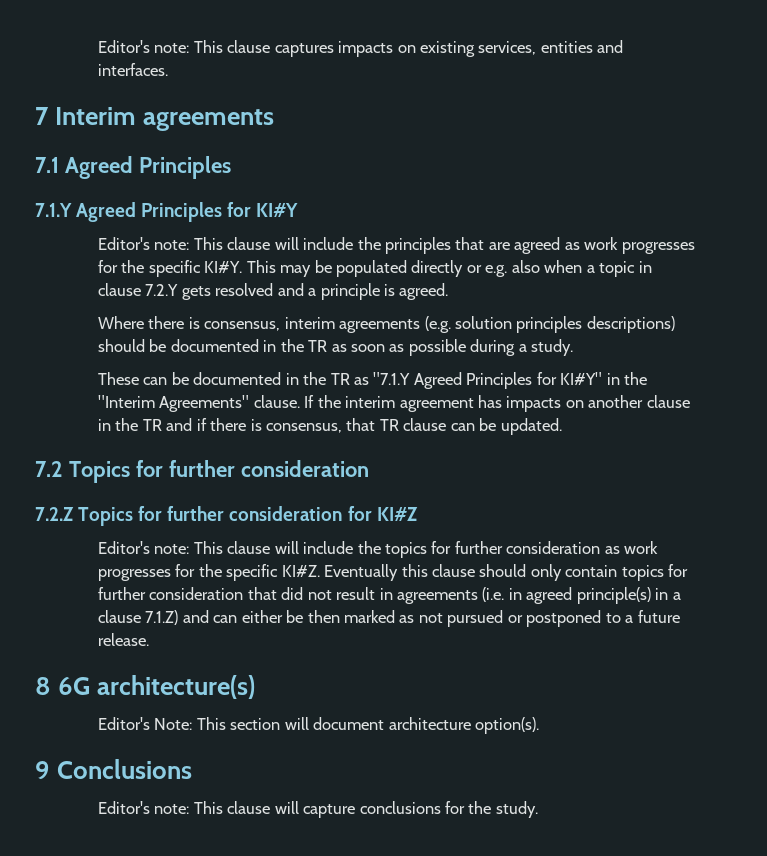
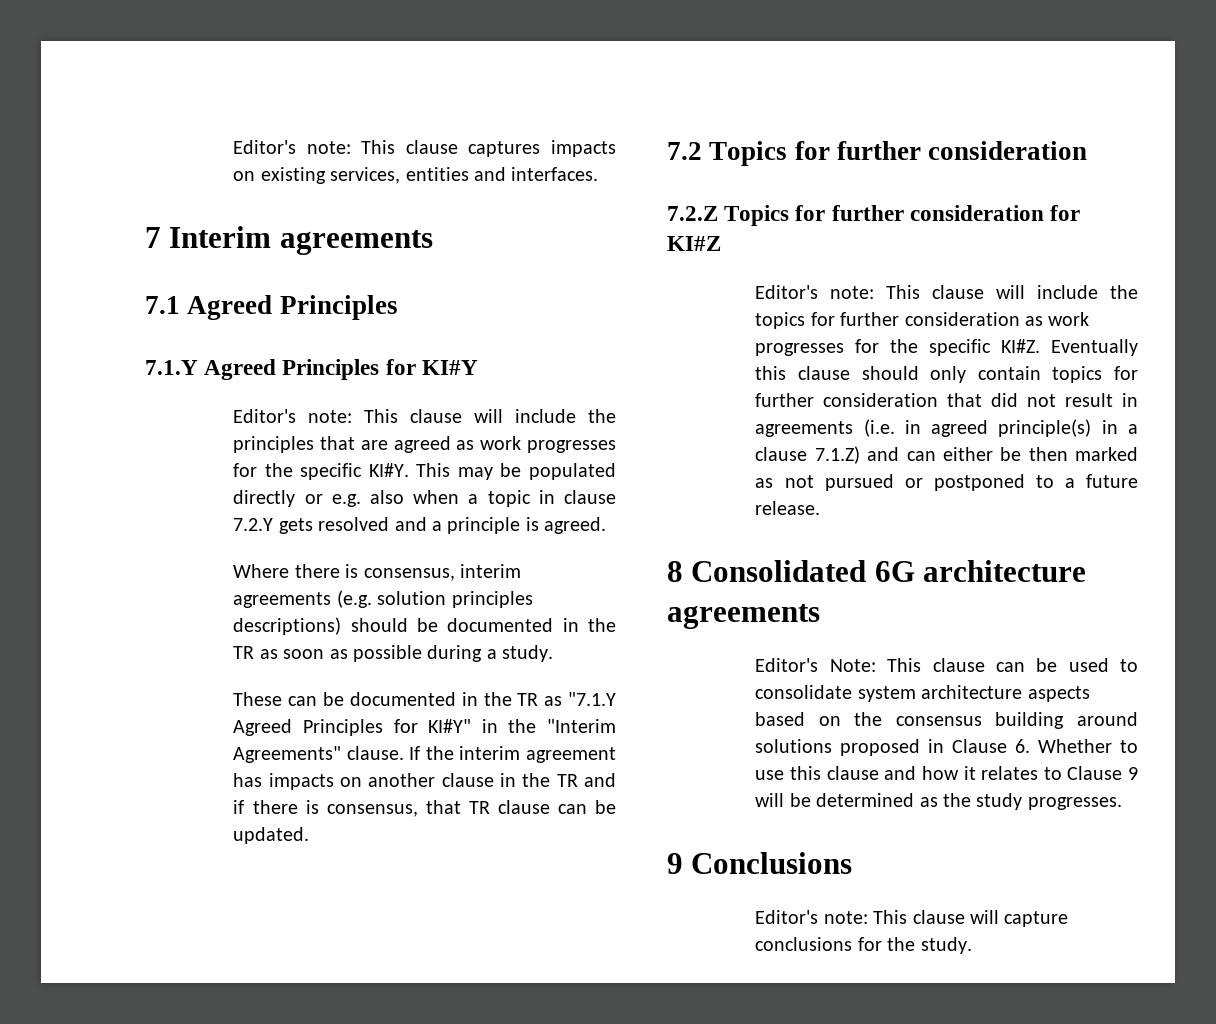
[58,675,256,699] 6G architecture(s) -> [691,560,1087,582] [667,604,820,629] Consolidated 6G architecture agreements
[230,717,539,734] section will document architecture option(s). -> [932,658,1138,672] [755,685,1090,702] [755,712,1138,729] [755,739,1138,756] [755,766,1138,780] [755,793,1122,810] clause can be used to consolidate system architecture aspects based on the consensus building around solutions proposed in Clause 6. Whether to use this clause and how it relates to Clause 9 will be determined as the study progresses.

